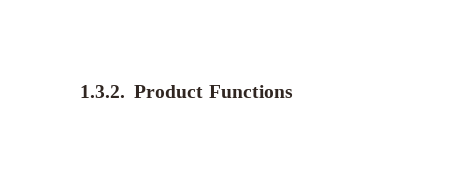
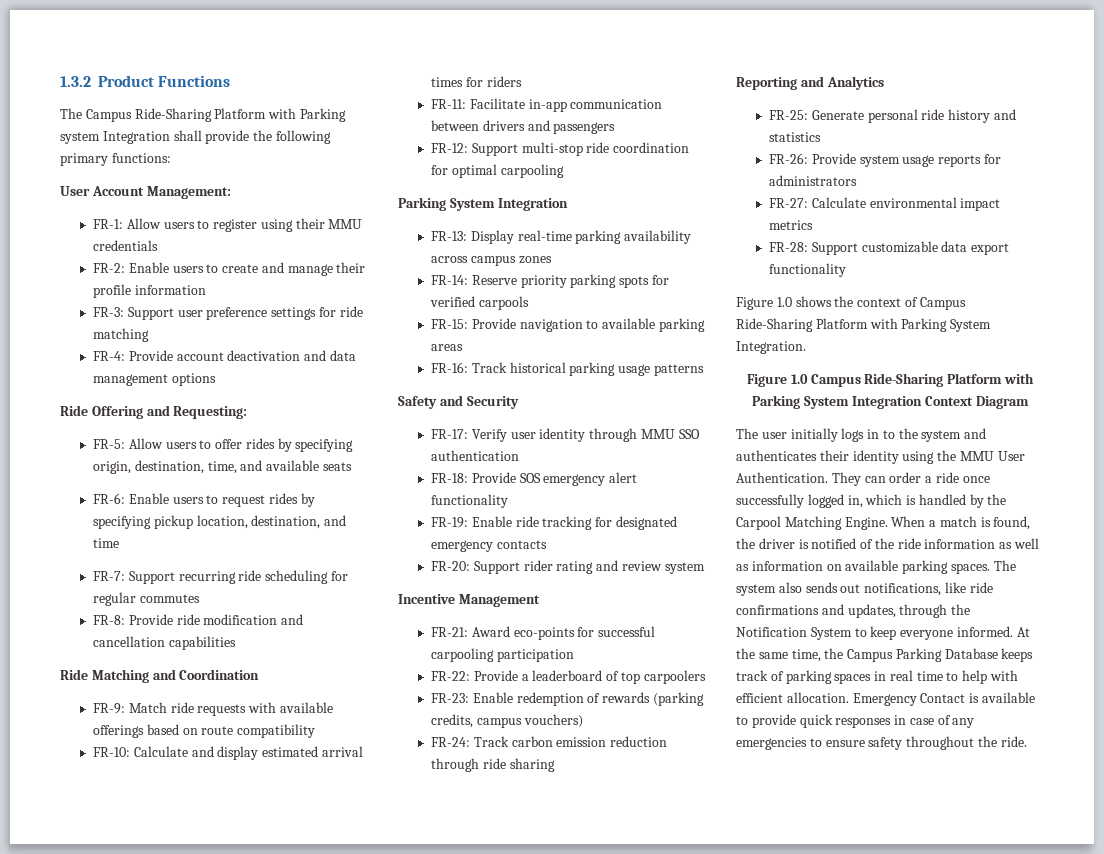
[80,85,125,98] 1.3.2. -> [60,76,91,87] 1.3.2
(293, 91) none -> [60,108,346,122] [60,130,331,144] [60,153,171,166] [60,186,231,199] [93,218,363,232] [93,240,159,251] [93,262,366,276] [93,284,206,298] [93,306,363,320] [93,328,150,342] [93,350,356,361] [93,373,216,386] [60,405,248,419] [93,438,354,452] [93,460,352,474] [93,493,315,507] [93,515,347,529] [93,538,120,548] [93,570,348,584] [93,592,200,606] [93,614,304,625] [93,636,236,650] [60,669,260,683] [93,702,333,716] [93,724,316,738] [93,746,363,760] [431,76,522,87] [431,98,663,112] [431,120,616,134] [431,142,690,156] [431,164,564,178] [398,197,568,211] [431,230,692,244] [431,255,552,266] [431,274,669,288] [430,296,529,310] [431,318,705,332] [431,344,464,351] [431,362,704,376] [398,395,519,409] [431,428,700,442] [431,450,520,461] [431,472,638,486] [431,494,509,508] [431,516,677,530] [431,540,547,552] [431,560,705,574] [398,594,540,607] [431,626,656,640] [431,648,574,662] [431,670,706,684] [431,692,704,706] [431,714,583,728] [431,736,668,747] [431,758,555,772] [736,76,884,90] [769,109,1016,123] [769,132,822,142] [769,153,1001,167] [769,175,858,186] [769,197,1001,211] [769,220,814,230] [769,241,1010,255] [769,263,847,277] [736,296,966,310] [736,318,992,332] [736,341,806,354] [747,373,1034,387] [752,395,1029,409] [736,428,987,442] [736,450,1025,464] [736,472,990,486] [736,494,1007,508] [736,516,1031,530] [736,538,1040,549] [736,560,1016,574] [736,582,993,596] [736,604,971,618] [736,626,1030,640] [736,648,1034,662] [736,670,1019,684] [736,692,1035,706] [736,714,975,728] [736,736,1027,750] // The Campus Ride-Sharing Platform with Parking system Integration shall provide the following primary functions: // User Account Management: // FR-1: Allow users to register using their MMU credentials // FR-2: Enable users to create and manage their profile information // FR-3: Support user preference settings for ride matching // FR-4: Provide account deactivation and data management options // Ride Offering and Requesting: // FR-5: Allow users to offer rides by specifying origin, destination, time, and available seats // FR-6: Enable users to request rides by specifying pickup location, destination, and time // FR-7: Support recurring ride scheduling for regular commutes // FR-8: Provide ride modification and cancellation capabilities // Ride Matching and Coordination // FR-9: Match ride requests with available offerings based on route compatibility // FR-10: Calculate and display estimated arrival times for riders // FR-11: Facilitate in-app communication between drivers and passengers // FR-12: Support multi-stop ride coordination for optimal carpooling // Parking System Integration // FR-13: Display real-time parking availability across campus zones // FR-14: Reserve priority parking spots for verified carpools // FR-15: Provide navigation to available parking areas // FR-16: Track historical parking usage patterns // Safety and Security // FR-17: Verify user identity through MMU SSO authentication // FR-18: Provide SOS emergency alert functionality // FR-19: Enable ride tracking for designated emergency contacts // FR-20: Support rider rating and review system // Incentive Management // FR-21: Award eco-points for successful carpooling participation // FR-22: Provide a leaderboard of top carpoolers // FR-23: Enable redemption of rewards (parking credits, campus vouchers) // FR-24: Track carbon emission reduction through ride sharing // Reporting and Analytics // FR-25: Generate personal ride history and statistics // FR-26: Provide system usage reports for administrators // FR-27: Calculate environmental impact metrics // FR-28: Support customizable data export functionality // Figure 1.0 shows the context of Campus Ride-Sharing Platform with Parking System Integration. // Figure 1.0 Campus Ride-Sharing Platform with Parking System Integration Context Diagram // The user initially logs in to the system and authenticates their identity using the MMU User Authentication. They can order a ride once successfully logged in, which is handled by the Carpool Matching Engine. When a match is found, the driver is notified of the ride information as well as information on available parking spaces. The system also sends out notifications, like ride confirmations and updates, through the Notification System to keep everyone informed. At the same time, the Campus Parking Database keeps track of parking spaces in real time to help with efficient allocation. Emergency Contact is available to provide quick responses in case of any emergencies to ensure safety throughout the ride.

